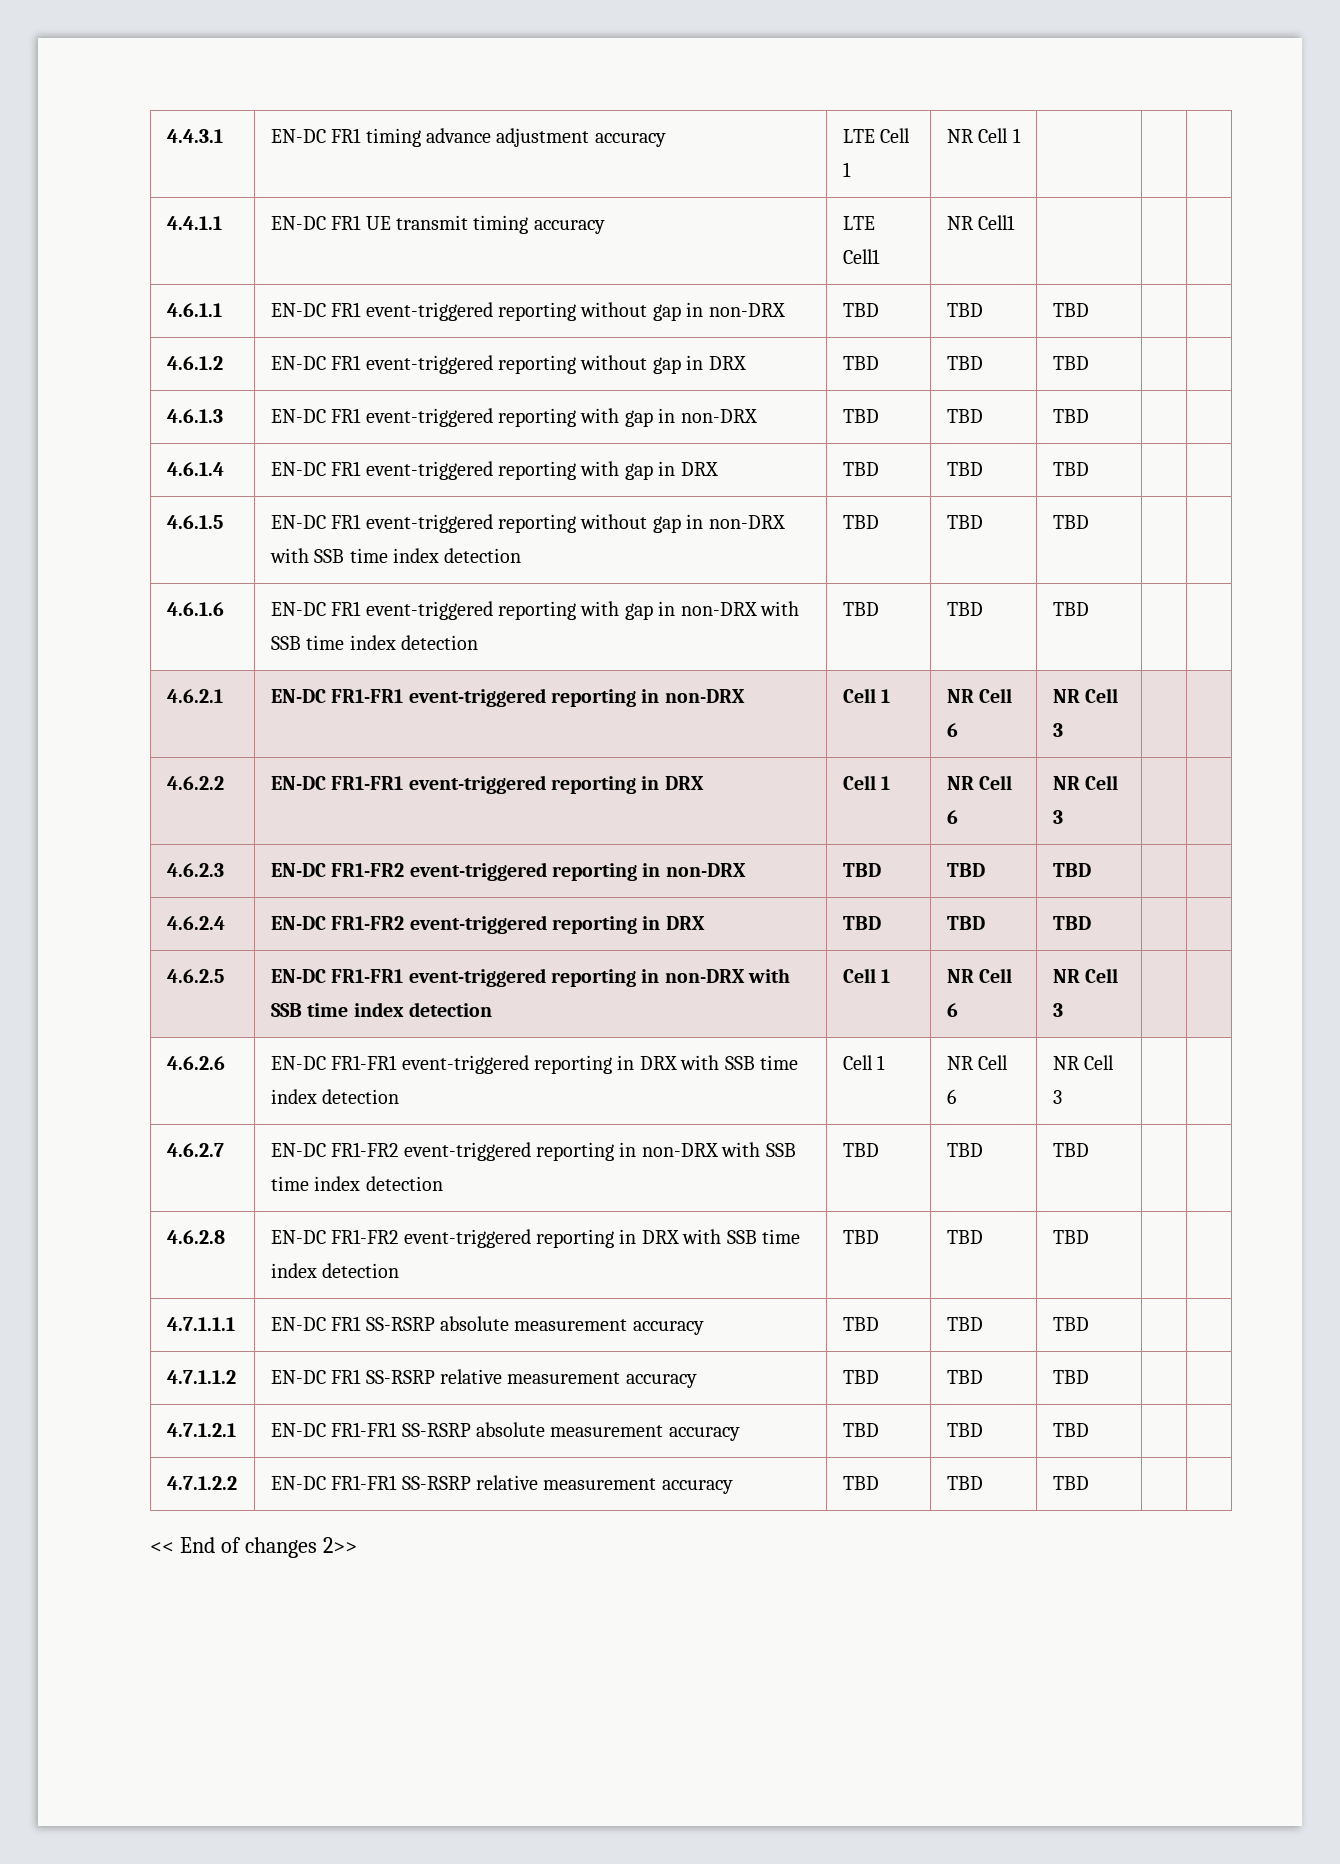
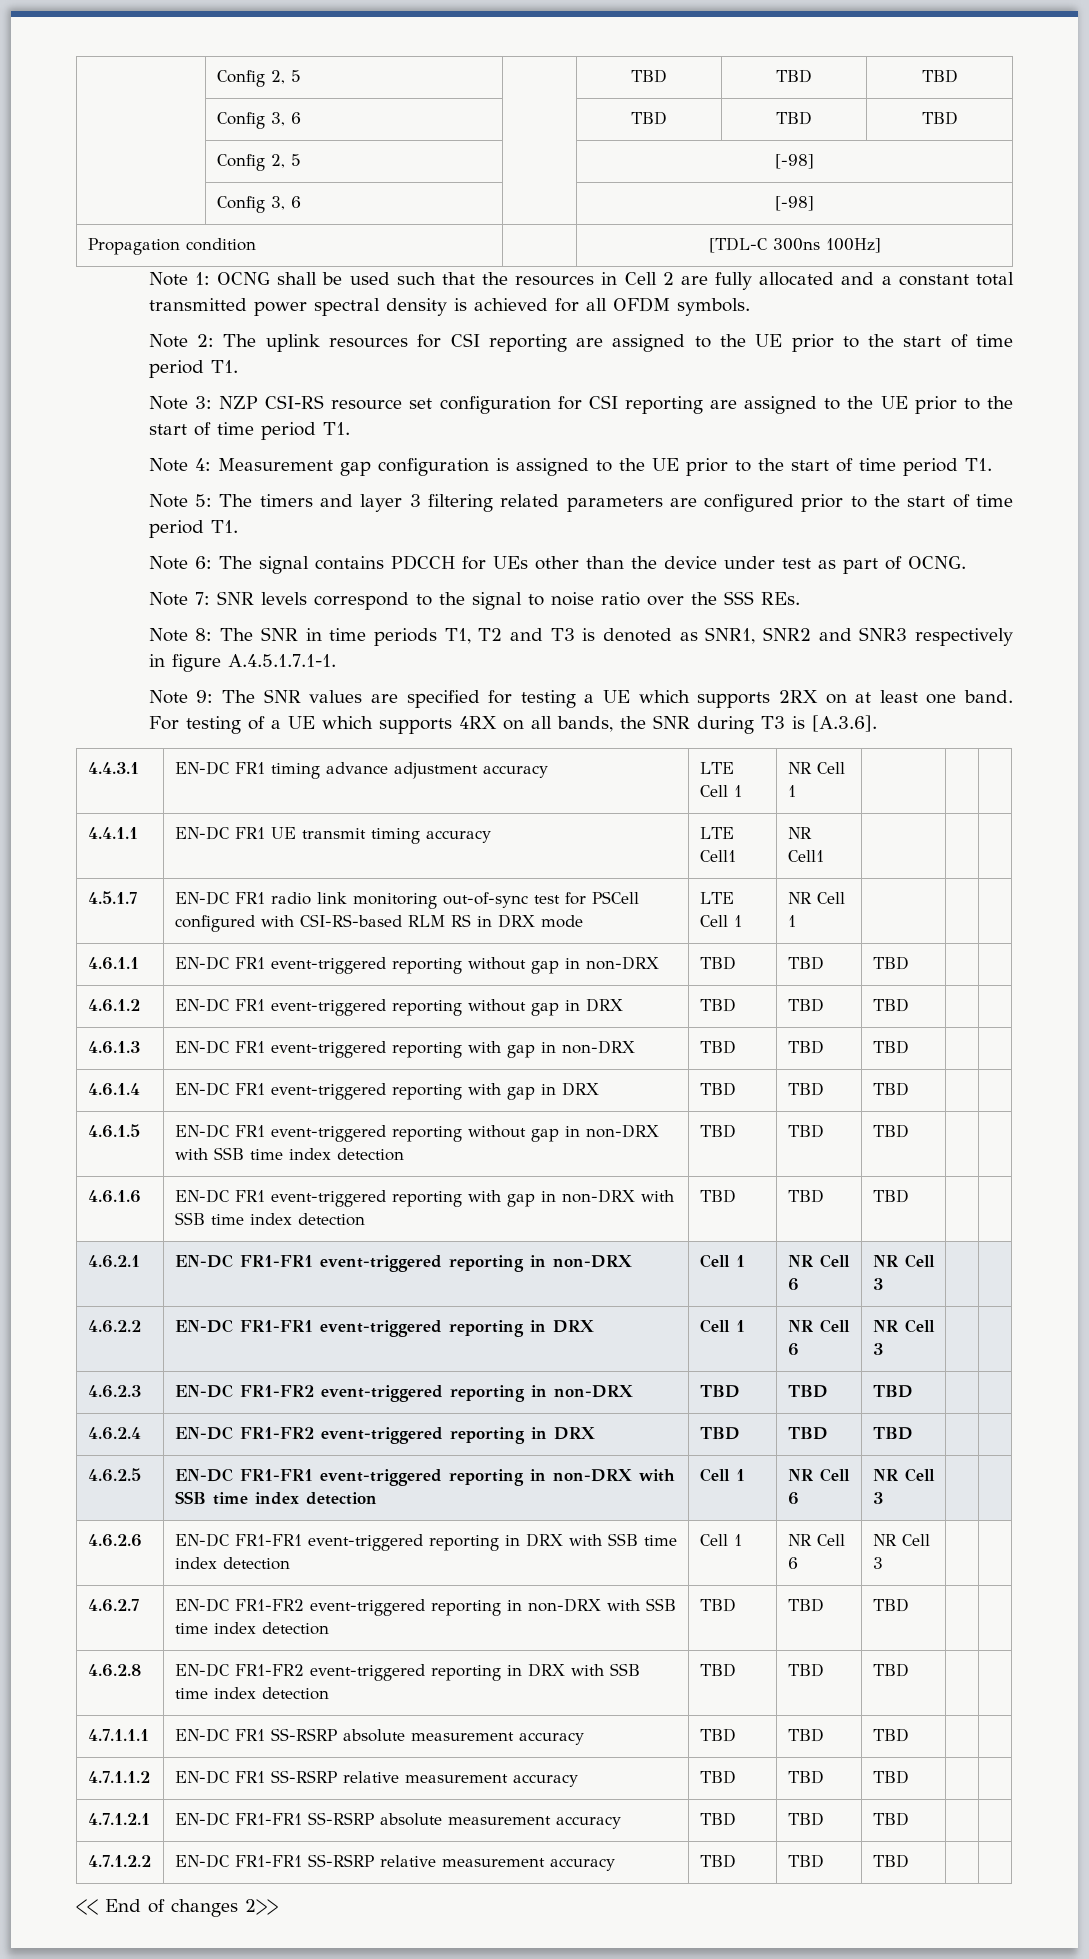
(166, 136) none -> [216,70,301,87] [631,69,667,83] [776,69,812,83] [921,69,958,83] [216,112,301,129] [631,111,667,125] [776,111,812,125] [921,111,958,125] [216,154,301,171] [775,154,814,169] [216,196,301,213] [775,196,814,211] [87,238,256,255] [708,237,881,253] [148,272,1014,290] [148,297,750,316] [148,333,1014,352] [148,360,238,378] [148,395,1013,414] [148,422,350,440] [148,458,992,476] [148,494,1014,512] [148,520,238,538] [148,555,966,574] [148,591,800,610] [148,627,1014,646] [148,654,336,672] [148,689,1013,708] [148,715,877,734] | Config 2, 5 | | TBD | TBD | TBD // | Config 3, 6 | | TBD | TBD | TBD // | Config 2, 5 | | [-98] // | Config 3, 6 | | [-98] // Propagation condition | | [TDL-C 300ns 100Hz] // Note 1: OCNG shall be used such that the resources in Cell 2 are fully allocated and a constant total transmitted power spectral density is achieved for all OFDM symbols. // Note 2: The uplink resources for CSI reporting are assigned to the UE prior to the start of time period T1. // Note 3: NZP CSI-RS resource set configuration for CSI reporting are assigned to the UE prior to the start of time period T1. // Note 4: Measurement gap configuration is assigned to the UE prior to the start of time period T1. // Note 5: The timers and layer 3 filtering related parameters are configured prior to the start of time period T1. // Note 6: The signal contains PDCCH for UEs other than the device under test as part of OCNG. // Note 7: SNR levels correspond to the signal to noise ratio over the SSS REs. // Note 8: The SNR in time periods T1, T2 and T3 is denoted as SNR1, SNR2 and SNR3 respectively in figure A.4.5.1.7.1-1. // Note 9: The SNR values are specified for testing a UE which supports 2RX on at least one band. For testing of a UE which supports 4RX on all bands, the SNR during T3 is [A.3.6]. //
(1016, 222) none -> [87,891,137,904] [174,891,639,909] [174,914,583,932] [699,892,734,904] [699,915,742,927] [787,892,845,904] [787,915,796,927] // 4.5.1.7 | EN-DC FR1 radio link monitoring out-of-sync test for PSCell configured with CSI-RS-based RLM RS in DRX mode | LTE Cell 1 | NR Cell 1 | | |

